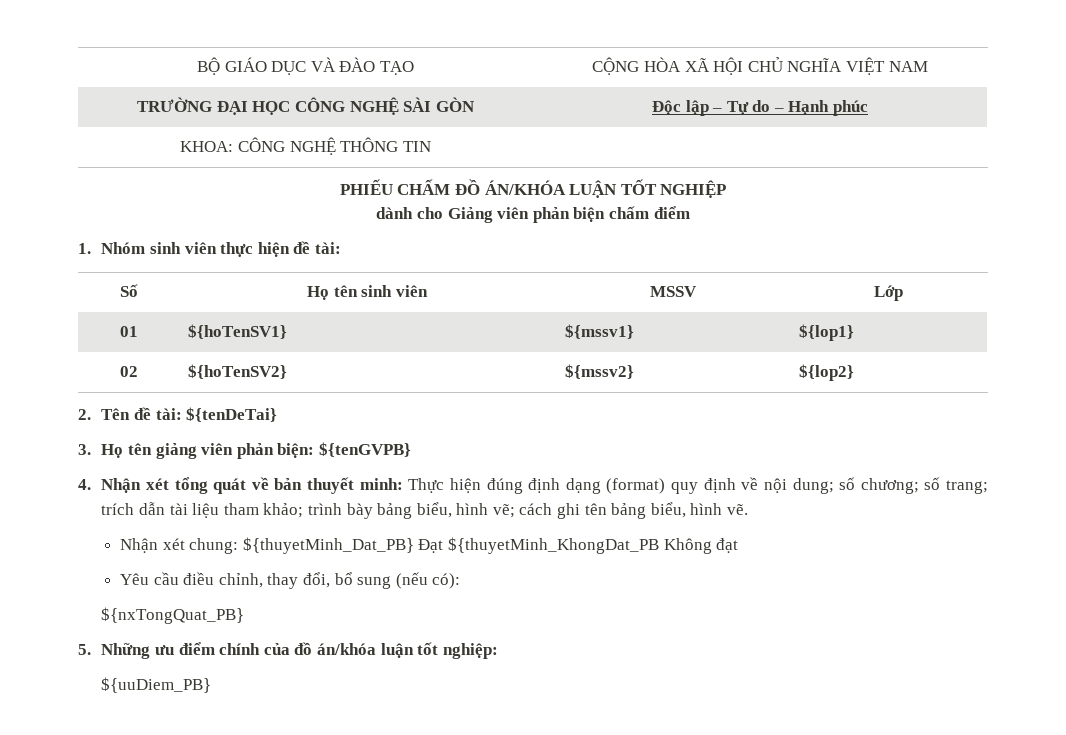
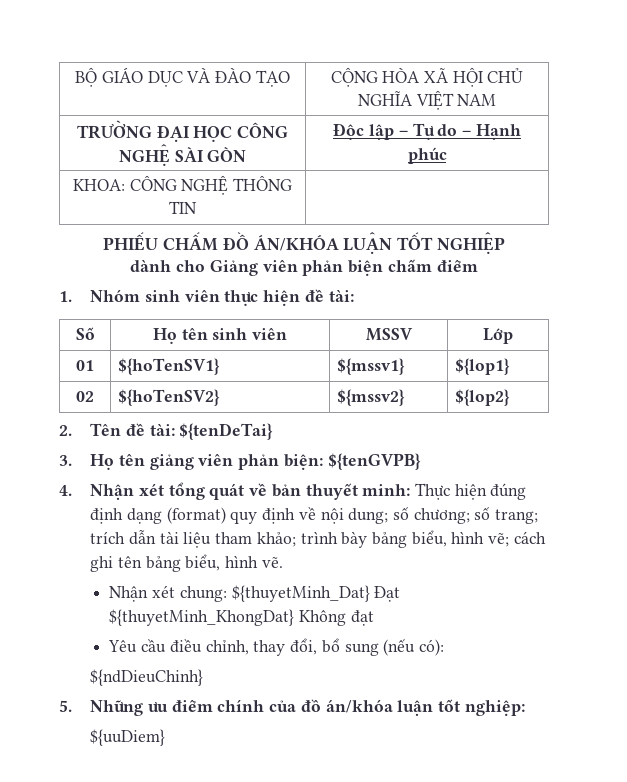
[242,537,660,554] ${thuyetMinh_Dat_PB} Đạt ${thuyetMinh_KhongDat_PB -> [231,585,401,602] [109,609,295,626] ${thuyetMinh_Dat} Đạt ${thuyetMinh_KhongDat}
[101,607,245,624] ${nxTongQuat_PB} -> [90,669,204,686] ${ndDieuChinh}
[101,677,212,693] ${uuDiem_PB} -> [90,729,166,746] ${uuDiem}

